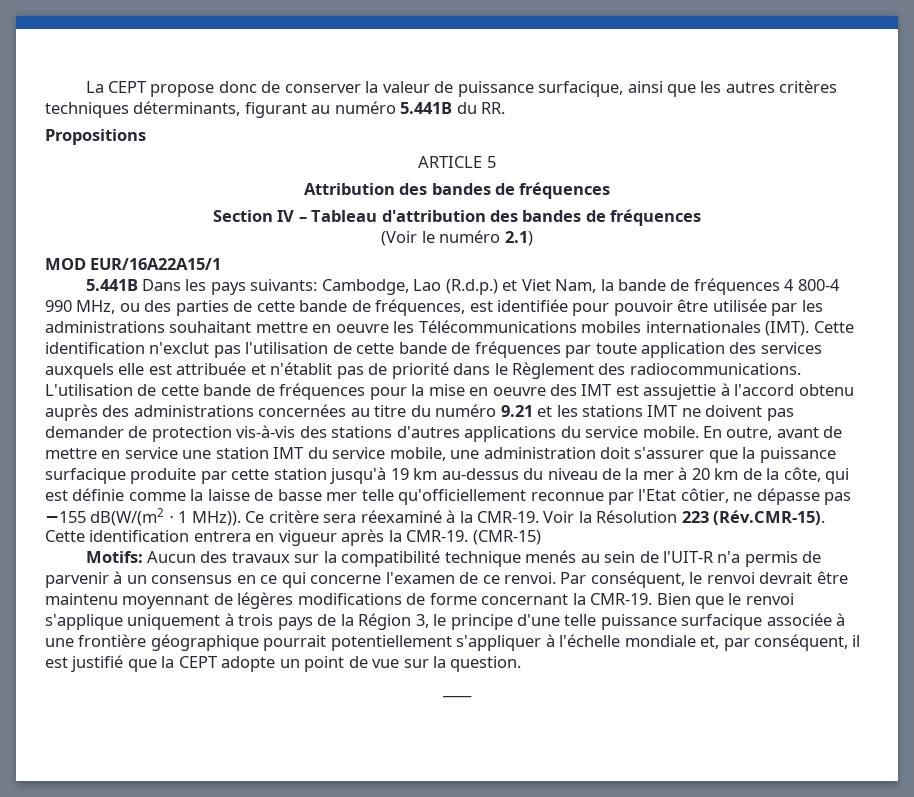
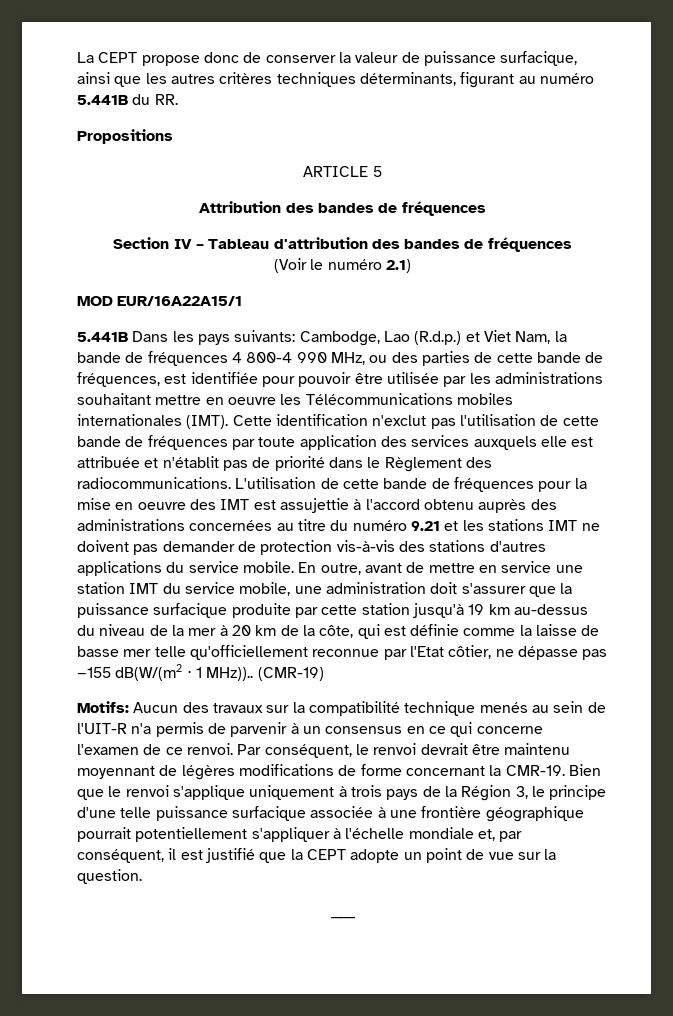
[191,510,826,526] [45,529,541,546] MHz)). Ce critère sera réexaminé à la CMR-19. Voir la Résolution 223 (Rév.CMR-15). Cette identification entrera en vigueur après la CMR-19. (CMR-15) -> [206,667,324,681] MHz)).. (CMR-19)

